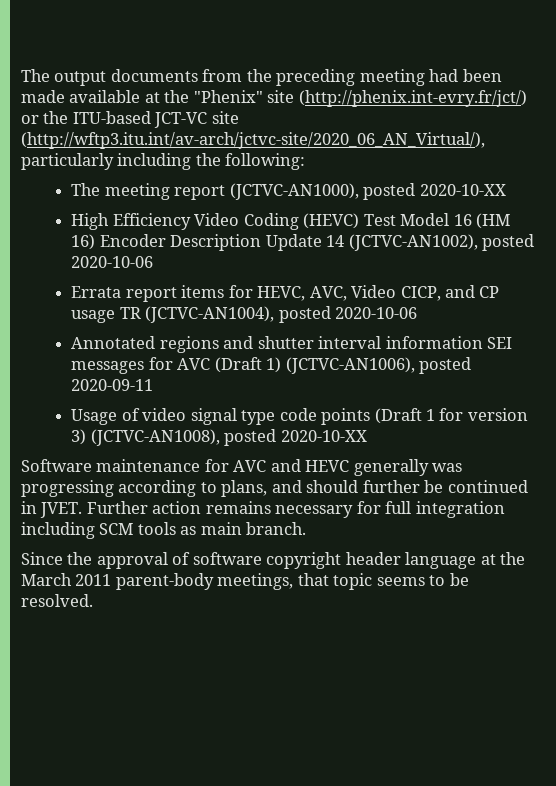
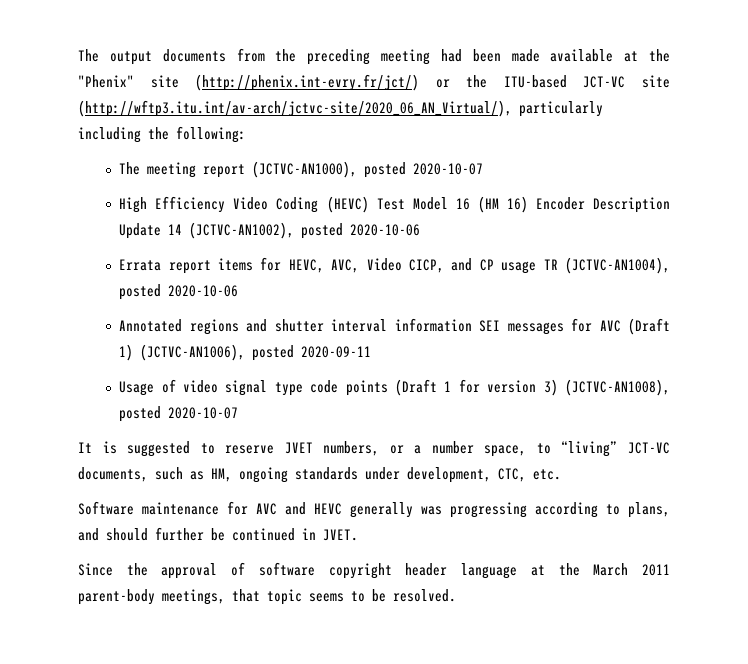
[419,184,506,196] 2020-10-XX -> [413,163,484,175] 2020-10-07
[280,430,367,442] 2020-10-XX -> [168,407,239,419] [78,441,671,457] [78,467,561,483] 2020-10-07 // It is suggested to reserve JVET numbers, or a number space, to “living” JCT-VC documents, such as HM, ongoing standards under development, CTC, etc.
[86,501,505,518] [21,522,307,539] Further action remains necessary for full integration including SCM tools as main branch. -> (358, 535) none

